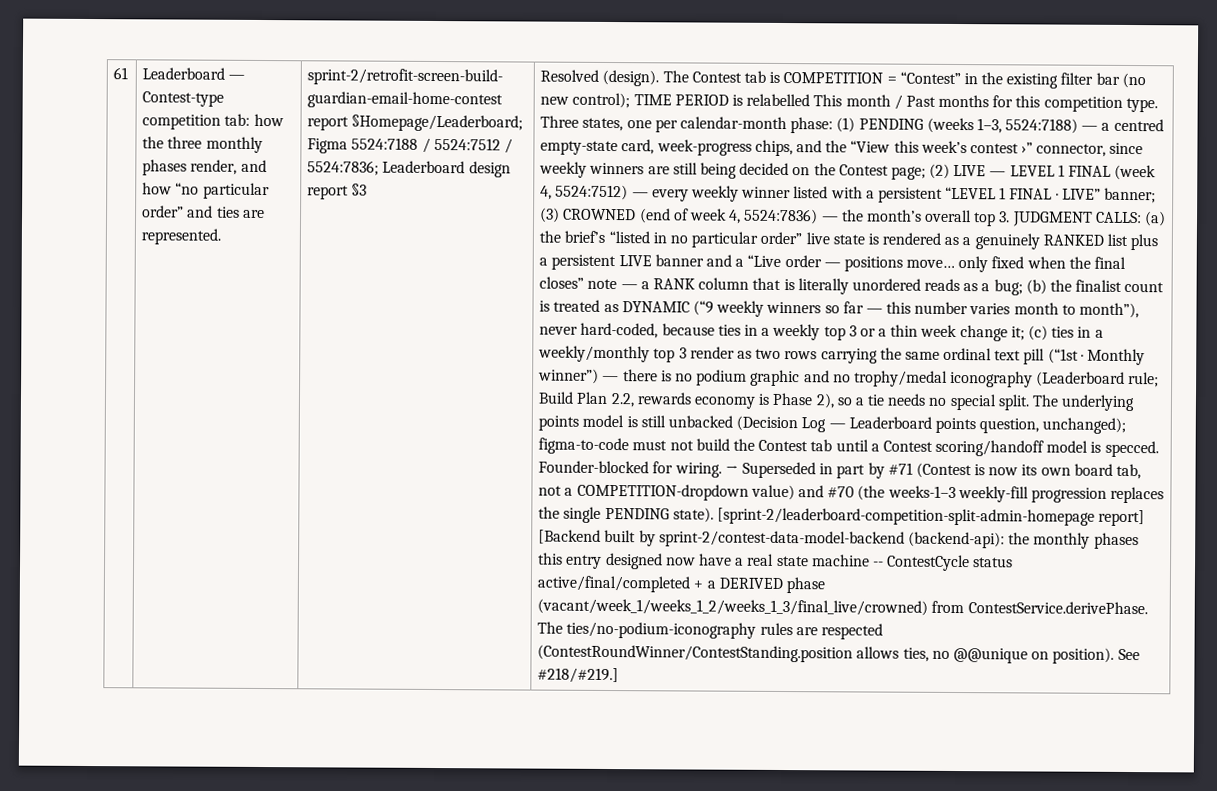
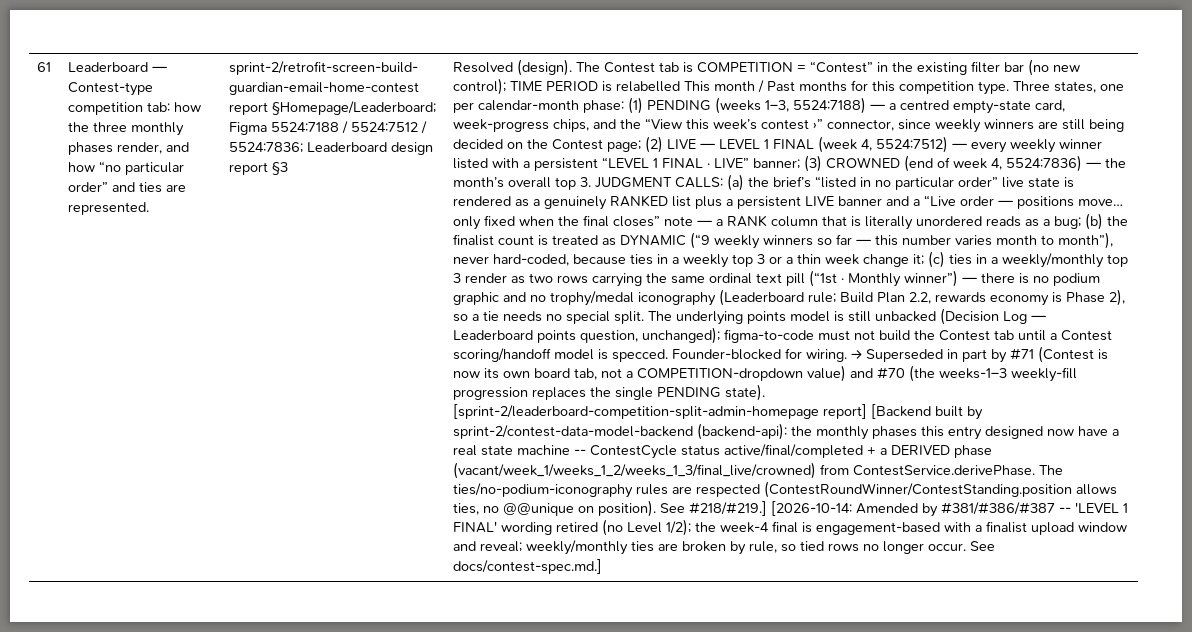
(620, 675) none -> [771,501,1129,517] [453,519,1128,536] [453,540,996,555] [453,559,603,574] [2026-10-14: Amended by #381/#386/#387 -- 'LEVEL 1 FINAL' wording retired (no Level 1/2); the week-4 final is engagement-based with a finalist upload window and reveal; weekly/monthly ties are broken by rule, so tied rows no longer occur. See docs/contest-spec.md.]

